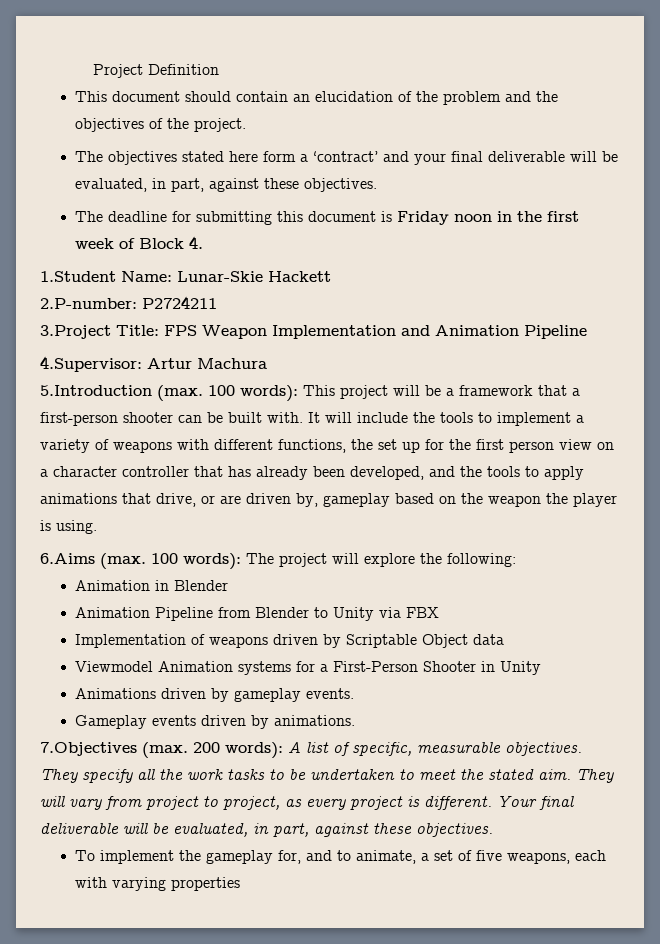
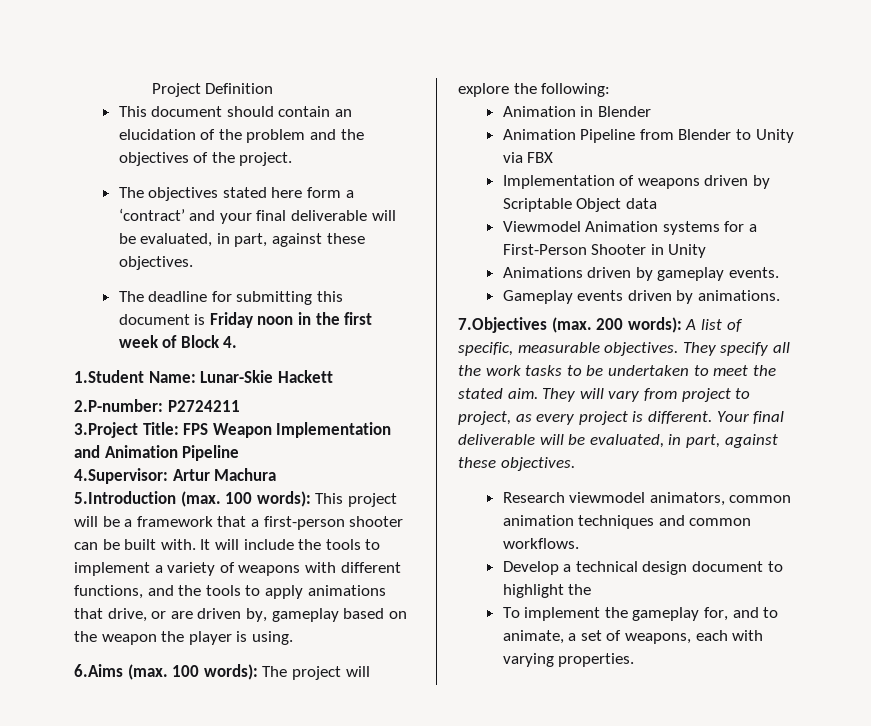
[351,439,614,453] [40,466,424,480] the set up for the first person view on a character controller that has already been developed, -> (143, 592) none
(493, 830) none -> [502,492,792,506] [502,515,752,529] [502,538,579,549] [502,561,783,575] [502,584,592,598] // Research viewmodel animators, common animation techniques and common workflows. // Develop a technical design document to highlight the
[476,850,503,861] five -> (622, 635) none
[171,877,241,891] properties -> [558,653,635,667] properties.

